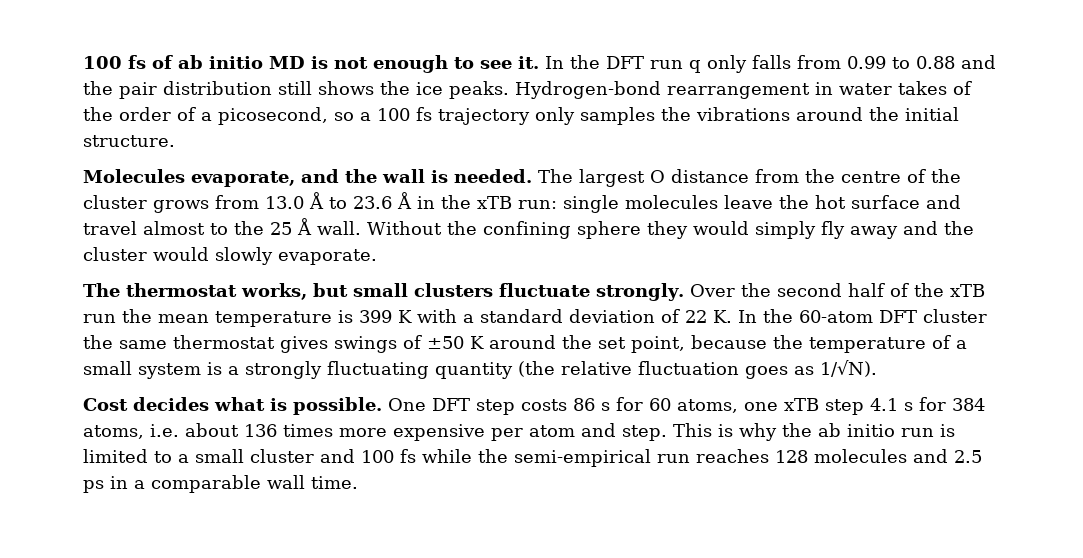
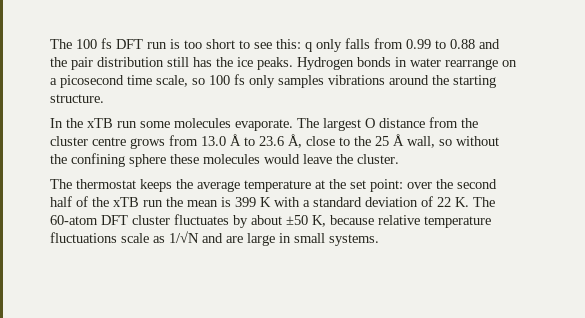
[83,55,683,73] 100 fs of ab initio MD is not enough to see it. In the DFT run -> [50,38,301,49] The 100 fs DFT run is too short to see this:
[318,81,374,95] shows -> [193,57,212,67] has
[515,81,972,99] [83,107,530,125] Hydrogen-bond rearrangement in water takes of the order of a picosecond, so a 100 fs trajectory -> [297,57,517,70] [50,74,245,88] Hydrogen bonds in water rearrange on a picosecond time scale, so 100 fs
[661,107,691,121] the -> (324, 81) none
[905,107,959,121] initial -> [453,75,496,88] starting
[83,169,532,187] Molecules evaporate, and the wall is needed. -> [50,118,293,131] In the xTB run some molecules evaporate.
[841,169,961,183] [83,195,147,209] centre of the cluster -> [50,136,126,146] cluster centre
[397,192,961,213] [83,218,974,239] [83,247,377,265] [83,283,735,301] Å in the xTB run: single molecules leave the hot surface and travel almost to the 25 Å wall. Without the confining sphere they would simply fly away and the cluster would slowly evaporate. // The thermostat works, but small clusters fluctuate strongly. Over -> [288,134,499,148] [50,153,399,167] [50,179,432,192] Å, close to the 25 Å wall, so without the confining sphere these molecules would leave the cluster. // The thermostat keeps the average temperature at the set point: over
[215,311,332,327] temperature -> (218, 203) none
[738,309,793,323] In the -> [473,197,495,207] The
[83,335,967,353] [83,360,877,379] [83,397,985,415] [83,423,955,441] [83,449,982,467] [83,475,358,493] the same thermostat gives swings of ±50 K around the set point, because the temperature of a small system is a strongly fluctuating quantity (the relative fluctuation goes as 1/√N). // Cost decides what is possible. One DFT step costs 86 s for 60 atoms, one xTB step 4.1 s for 384 atoms, i.e. about 136 times more expensive per atom and step. This is why the ab initio run is limited to a small cluster and 100 fs while the semi-empirical run reaches 128 molecules and 2.5 ps in a comparable wall time. -> [174,214,491,228] [50,231,379,246] fluctuates by about ±50 K, because relative temperature fluctuations scale as 1/√N and are large in small systems.

